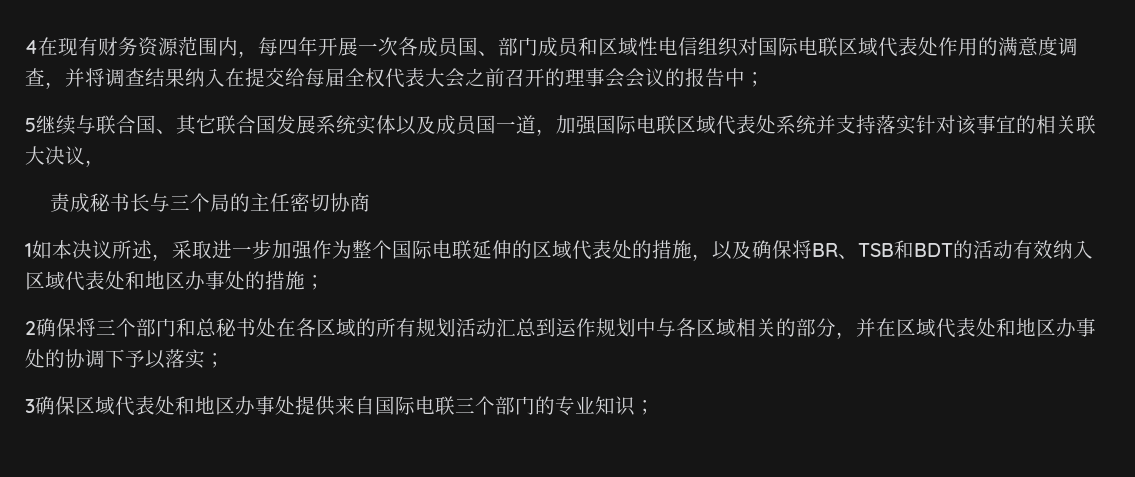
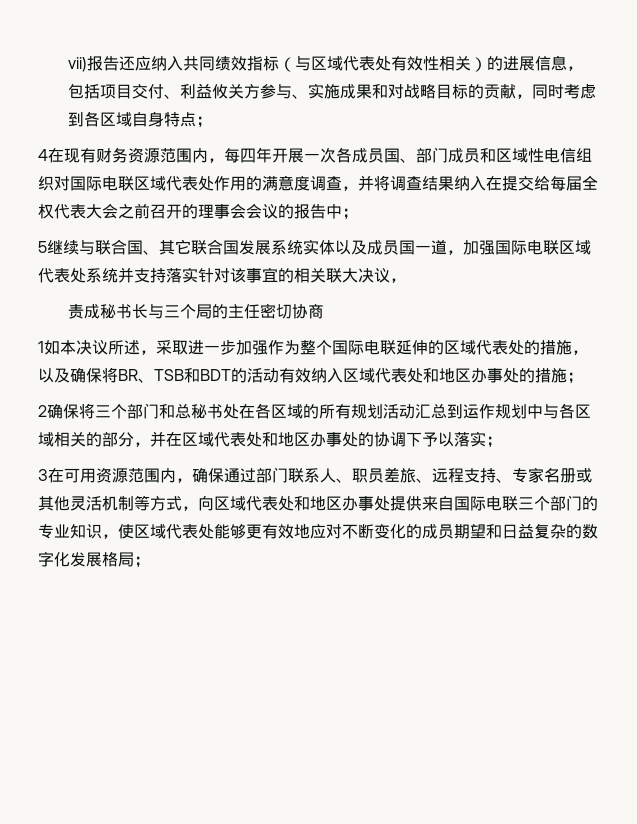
(25, 47) none -> [68,55,584,72] [68,83,597,99] [68,111,213,128] vii)报告还应纳入共同绩效指标（与区域代表处有效性相关）的进展信息，包括项目交付、利益攸关方参与、实施成果和对战略目标的贡献，同时考虑到各区域自身特点； //
[35,396,75,415] 确保 -> [48,467,592,483] [38,495,214,511] 在可用资源范围内，确保通过部门联系人、职员差旅、远程支持、专家名册或其他灵活机制等方式，向
(635, 406) none -> [102,523,598,539] [38,551,134,567] ，使区域代表处能够更有效地应对不断变化的成员期望和日益复杂的数字化发展格局

